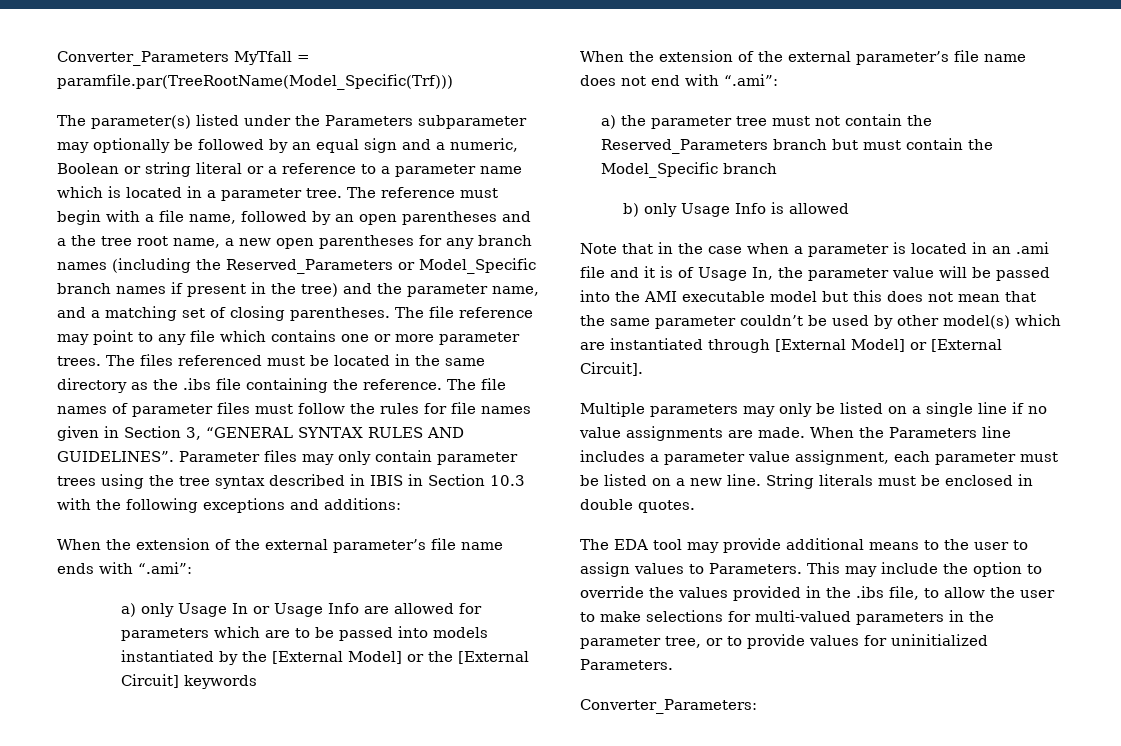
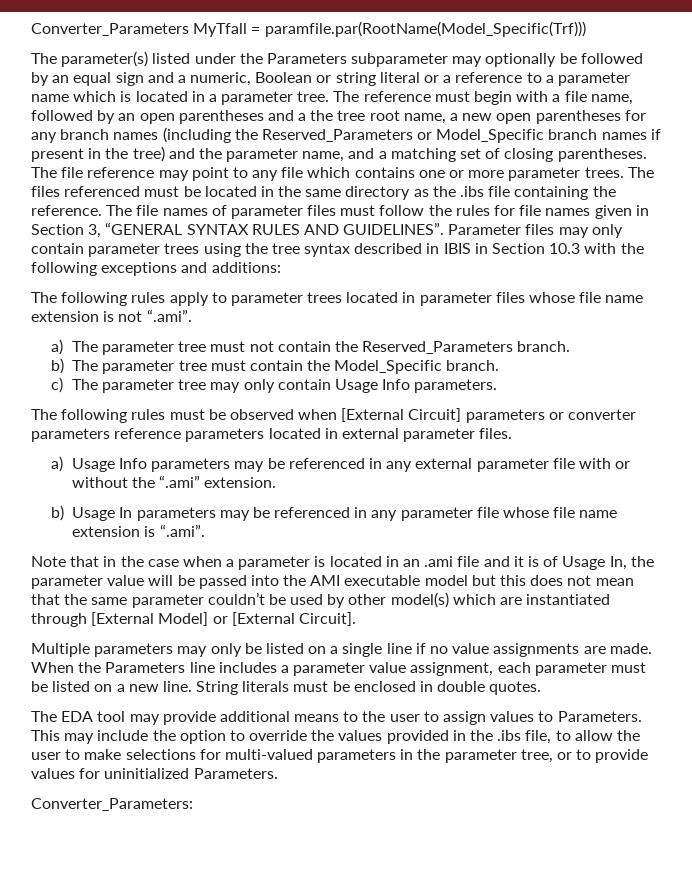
[57,74,453,90] paramfile.par(TreeRootName(Model_Specific(Trf))) -> [264,21,586,37] paramfile.par(RootName(Model_Specific(Trf)))
[57,538,503,553] [57,562,192,574] [120,603,482,617] [120,626,488,641] [120,650,529,665] [120,674,257,689] [580,50,1026,65] [580,74,778,86] [601,115,647,129] When the extension of the external parameter’s file name ends with “.ami”: // a) only Usage In or Usage Info are allowed for parameters which are to be passed into models instantiated by the [External Model] or the [External Circuit] keywords // When the extension of the external parameter’s file name does not end with “.ami”: // a) the -> [31,292,644,306] [31,309,192,322] [51,339,98,355] The following rules apply to parameter trees located in parameter files whose file name extension is not “.ami”. // a) The
[773,138,994,150] [601,162,778,178] [622,202,849,217] branch but must contain the Model_Specific branch // b) only Usage Info is allowed -> [517,341,571,352] [51,358,500,374] [51,377,498,393] [31,408,637,423] [31,428,513,442] [51,456,631,472] [71,475,277,488] [51,505,618,521] [72,524,205,537] branch. // b) The parameter tree must contain the Model_Specific branch. // c) The parameter tree may only contain Usage Info parameters. // The following rules must be observed when [External Circuit] parameters or converter parameters reference parameters located in external parameter files. // a) Usage Info parameters may be referenced in any external parameter file with or without the “.ami” extension. // b) Usage In parameters may be referenced in any parameter file whose file name extension is “.ami”.

